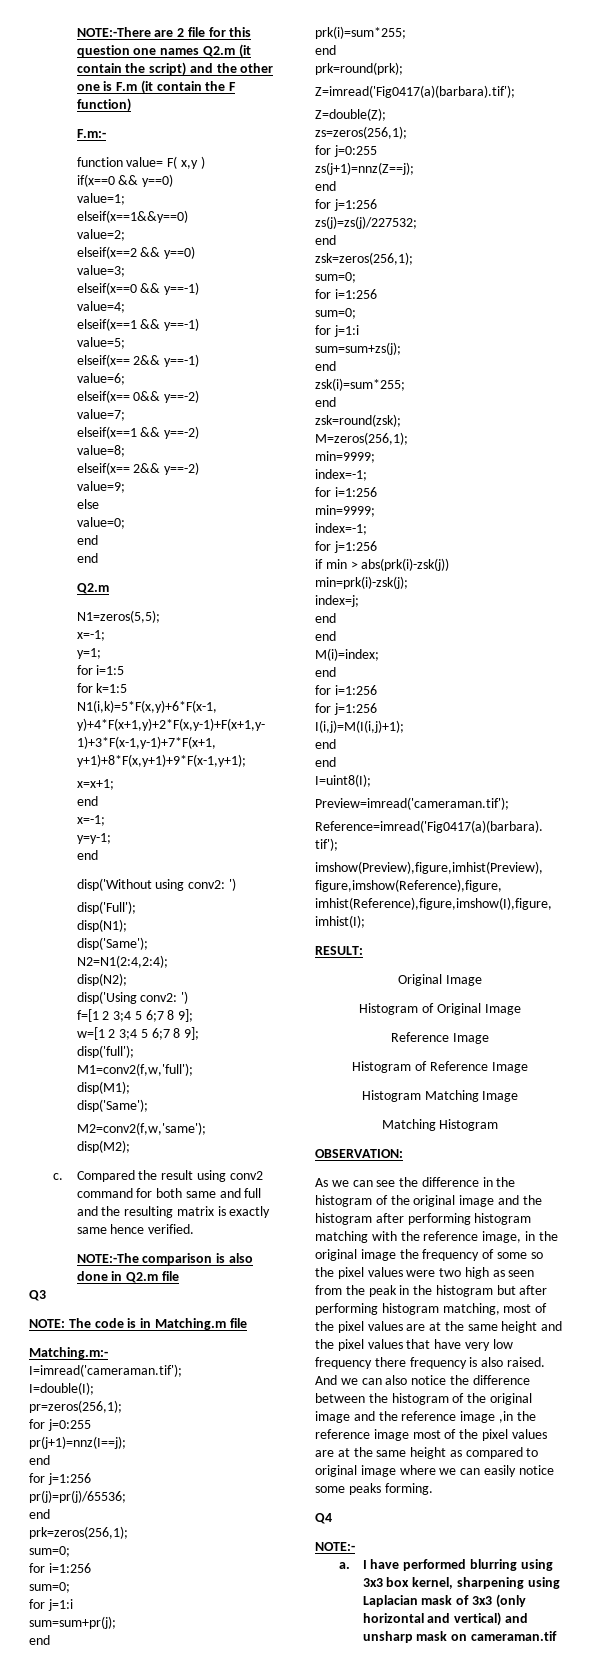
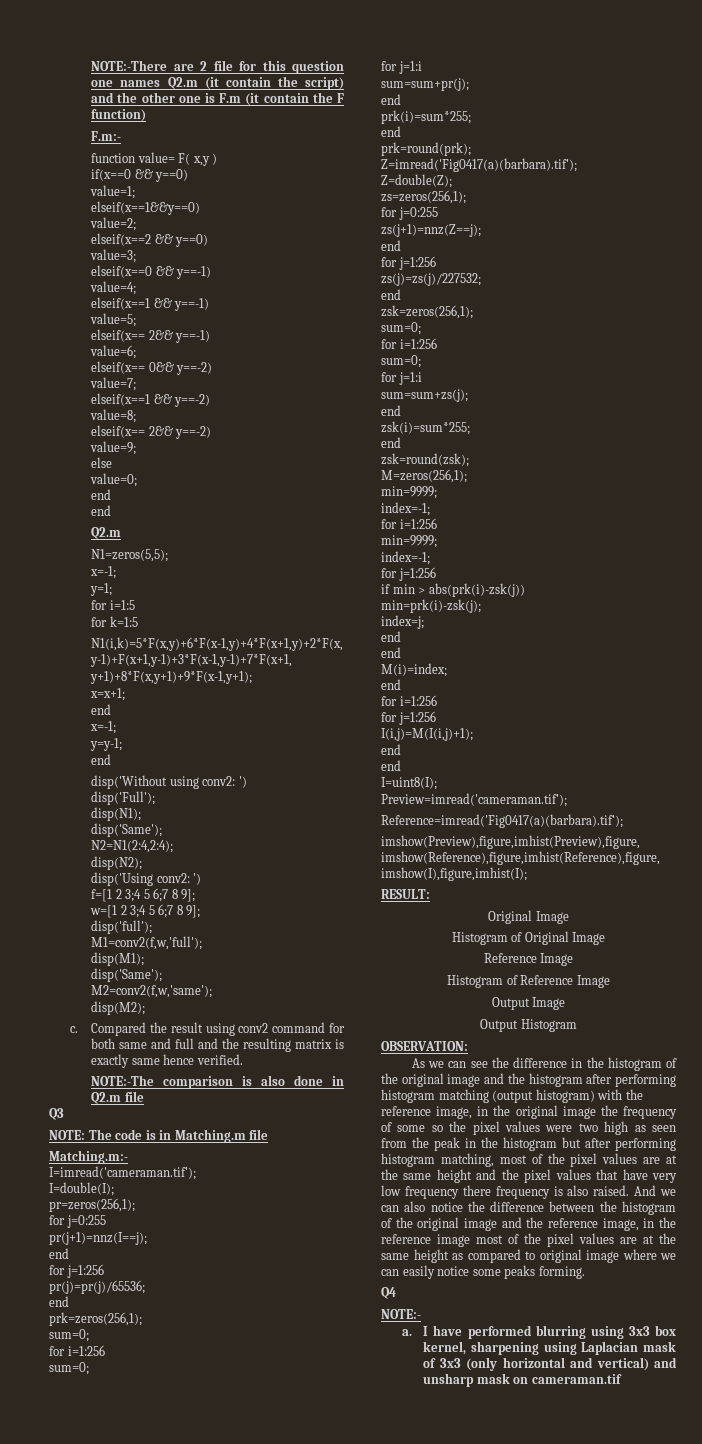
[361,1090,519,1102] [381,1119,436,1131] Histogram Matching Image // Matching -> [491,997,566,1010] [480,1019,519,1032] Output Image // Output
(368, 1237) none -> [492,1089,595,1103] (output histogram)
[460,1411,513,1423] image ,in -> [602,1218,655,1231] image, in

